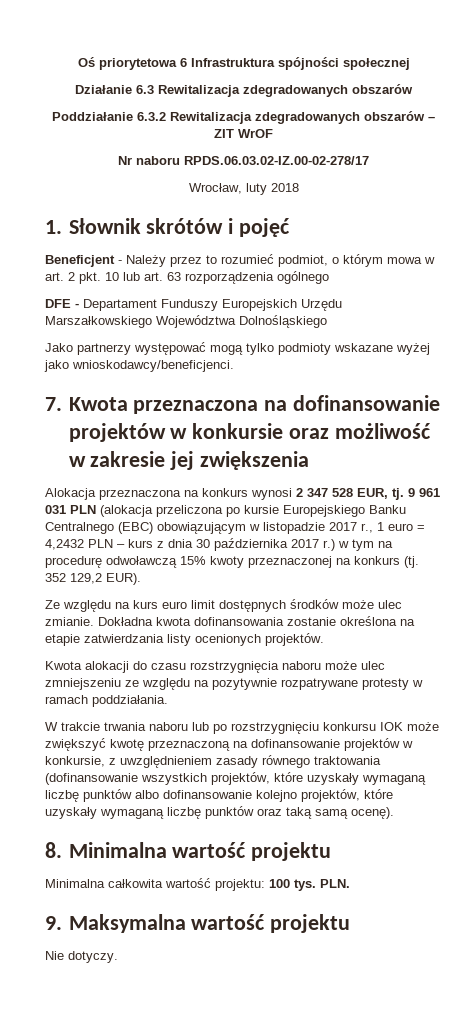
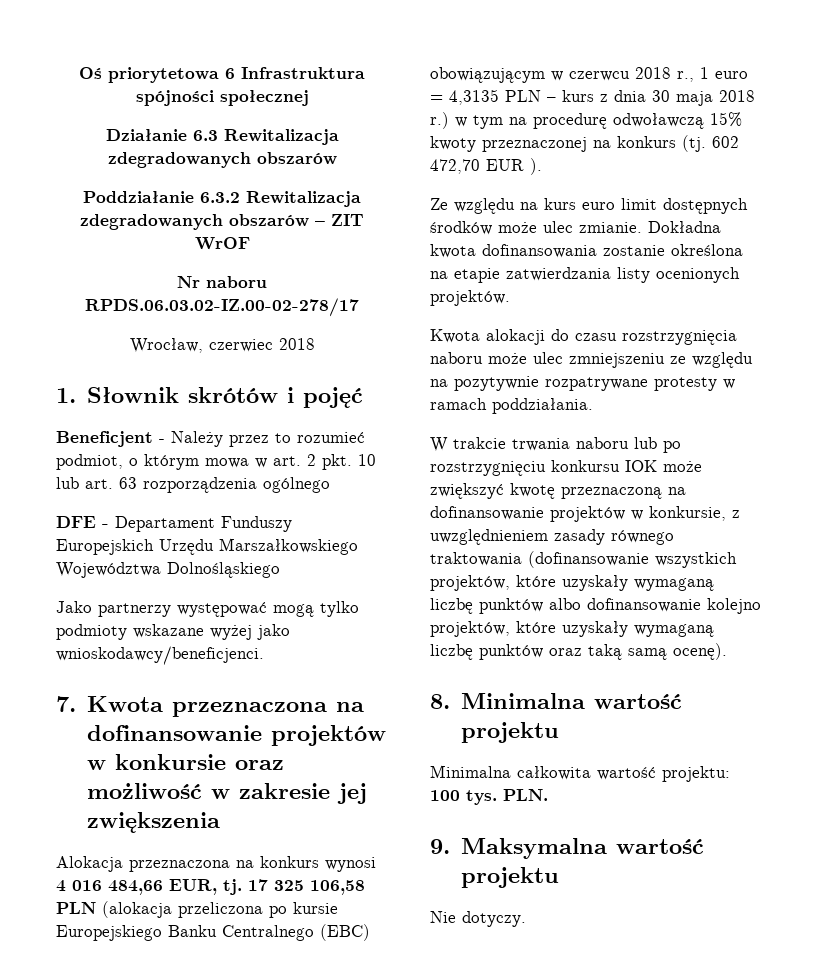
[245,183,267,195] luty -> [208,339,273,352] czerwiec
[296,488,440,500] [45,505,66,514] 2 347 528 EUR, tj. 9 961 031 -> [56,879,365,895] 4 016 484,66 EUR, tj. 17 325 106,58
[263,522,357,534] listopadzie 2017 -> [569,67,671,81] czerwcu 2018
[45,539,84,550] 4,2432 -> [449,89,499,105] 4,3135
[214,538,319,551] października 2017 -> [676,90,755,106] maja 2018
[45,573,141,585] 352 129,2 EUR). -> [712,136,739,148] [430,158,542,175] 602 472,70 EUR ).

